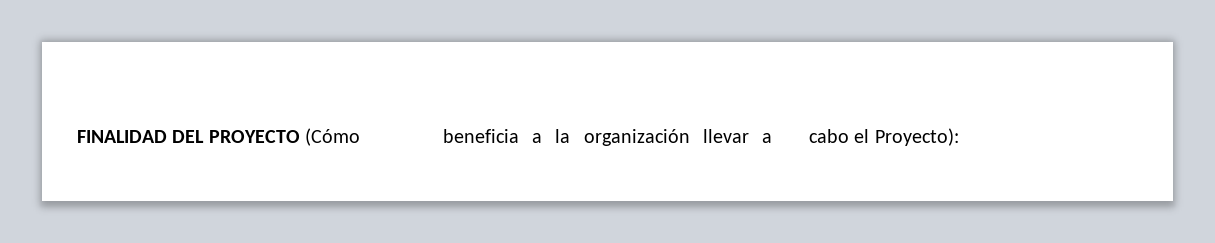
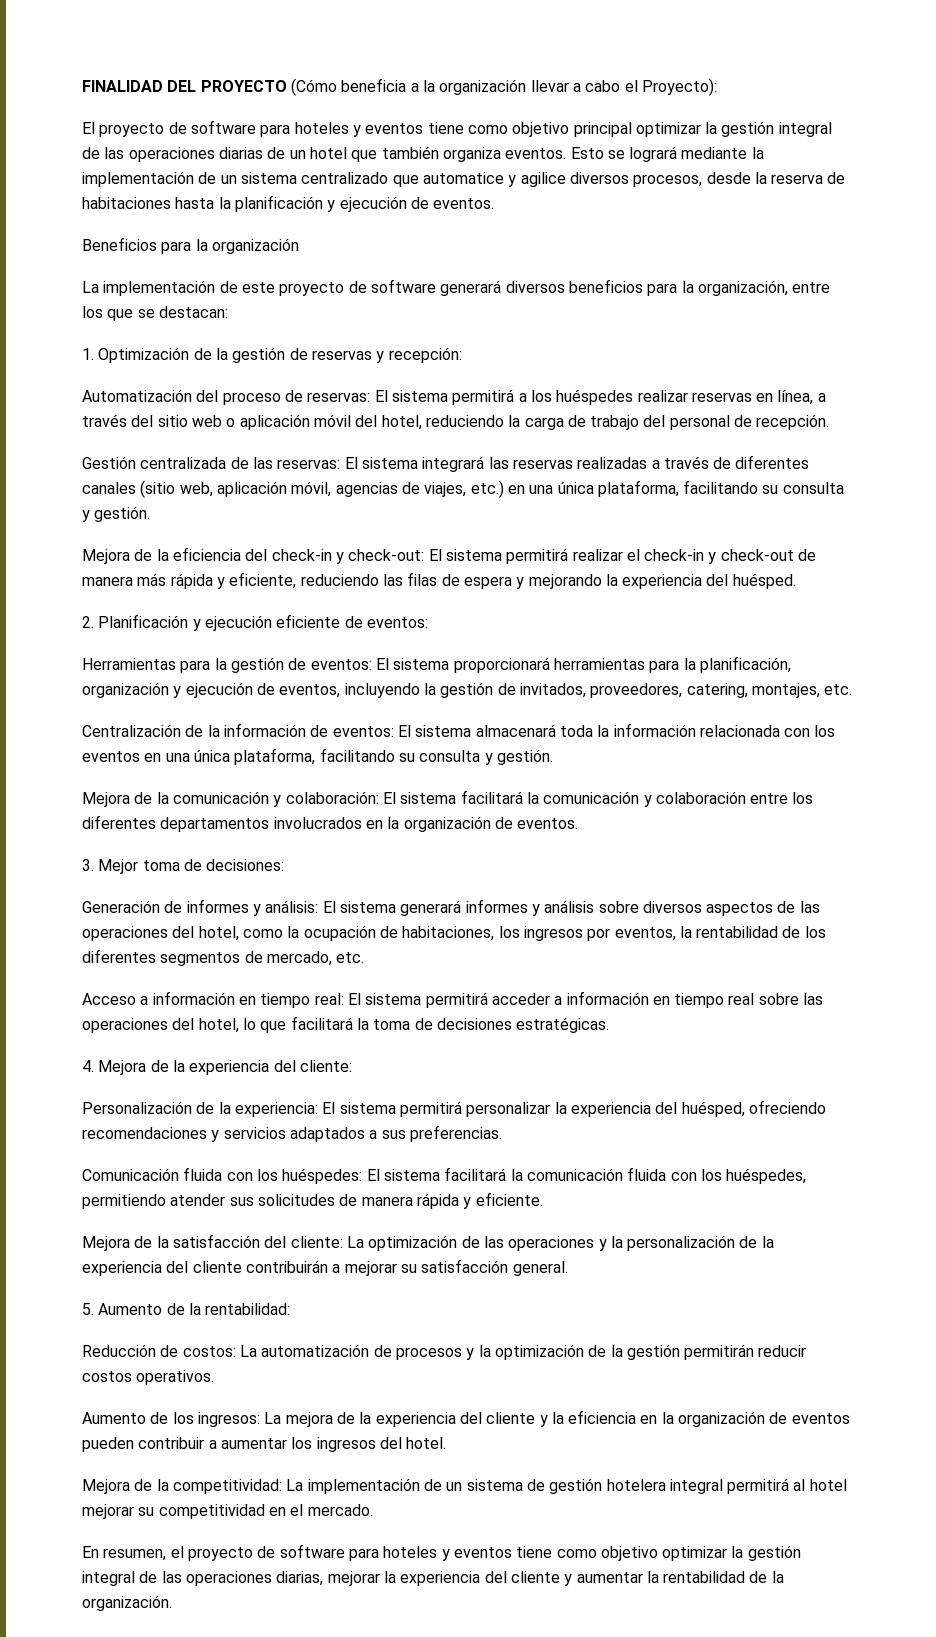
(959, 137) none -> [82,120,832,137] [82,146,764,162] [82,171,846,187] [82,195,495,212] [82,237,299,254] [82,279,831,296] [82,306,228,321] [82,347,462,363] [82,389,826,405] [82,414,830,430] [82,455,810,472] [82,480,844,498] [82,506,151,522] [82,547,817,564] [82,572,796,589] [82,614,428,631] [82,656,791,673] [82,682,853,698] [82,723,836,737] [82,748,553,765] [82,790,814,807] [82,815,579,832] [82,859,285,874] [82,899,820,916] [82,925,826,941] [82,949,365,966] [82,991,824,1008] [82,1016,610,1033] [82,1060,352,1075] [82,1100,826,1117] [82,1125,502,1142] [82,1167,807,1184] [82,1192,543,1209] [82,1234,774,1251] [82,1259,568,1276] [82,1303,291,1315] [82,1344,807,1360] [82,1370,215,1385] [82,1410,850,1427] [82,1437,447,1452] [82,1478,847,1494] [82,1504,373,1519] [82,1544,801,1561] [82,1571,784,1586] [82,1595,172,1611] // El proyecto de software para hoteles y eventos tiene como objetivo principal optimizar la gestión integral de las operaciones diarias de un hotel que también organiza eventos. Esto se logrará mediante la implementación de un sistema centralizado que automatice y agilice diversos procesos, desde la reserva de habitaciones hasta la planificación y ejecución de eventos. // Beneficios para la organización // La implementación de este proyecto de software generará diversos beneficios para la organización, entre los que se destacan: // 1. Optimización de la gestión de reservas y recepción: // Automatización del proceso de reservas: El sistema permitirá a los huéspedes realizar reservas en línea, a través del sitio web o aplicación móvil del hotel, reduciendo la carga de trabajo del personal de recepción. // Gestión centralizada de las reservas: El sistema integrará las reservas realizadas a través de diferentes canales (sitio web, aplicación móvil, agencias de viajes, etc.) en una única plataforma, facilitando su consulta y gestión. // Mejora de la eficiencia del check-in y check-out: El sistema permitirá realizar el check-in y check-out de manera más rápida y eficiente, reduciendo las filas de espera y mejorando la experiencia del huésped. // 2. Planificación y ejecución eficiente de eventos: // Herramientas para la gestión de eventos: El sistema proporcionará herramientas para la planificación, organización y ejecución de eventos, incluyendo la gestión de invitados, proveedores, catering, montajes, etc. // Centralización de la información de eventos: El sistema almacenará toda la información relacionada con los eventos en una única plataforma, facilitando su consulta y gestión. // Mejora de la comunicación y colaboración: El sistema facilitará la comunicación y colaboración entre los diferentes departamentos involucrados en la organización de eventos. // 3. Mejor toma de decisiones: // Generación de informes y análisis: El sistema generará informes y análisis sobre diversos aspectos de las operaciones del hotel, como la ocupación de habitaciones, los ingresos por eventos, la rentabilidad de los diferentes segmentos de mercado, etc. // Acceso a información en tiempo real: El sistema permitirá acceder a información en tiempo real sobre las operaciones del hotel, lo que facilitará la toma de decisiones estratégicas. // 4. Mejora de la experiencia del cliente: // Personalización de la experiencia: El sistema permitirá personalizar la experiencia del huésped, ofreciendo recomendaciones y servicios adaptados a sus preferencias. // Comunicación fluida con los huéspedes: El sistema facilitará la comunicación fluida con los huéspedes, permitiendo atender sus solicitudes de manera rápida y eficiente. // Mejora de la satisfacción del cliente: La optimización de las operaciones y la personalización de la experiencia del cliente contribuirán a mejorar su satisfacción general. // 5. Aumento de la rentabilidad: // Reducción de costos: La automatización de procesos y la optimización de la gestión permitirán reducir costos operativos. // Aumento de los ingresos: La mejora de la experiencia del cliente y la eficiencia en la organización de eventos pueden contribuir a aumentar los ingresos del hotel. // Mejora de la competitividad: La implementación de un sistema de gestión hotelera integral permitirá al hotel mejorar su competitividad en el mercado. // En resumen, el proyecto de software para hoteles y eventos tiene como objetivo optimizar la gestión integral de las operaciones diarias, mejorar la experiencia del cliente y aumentar la rentabilidad de la organización.

